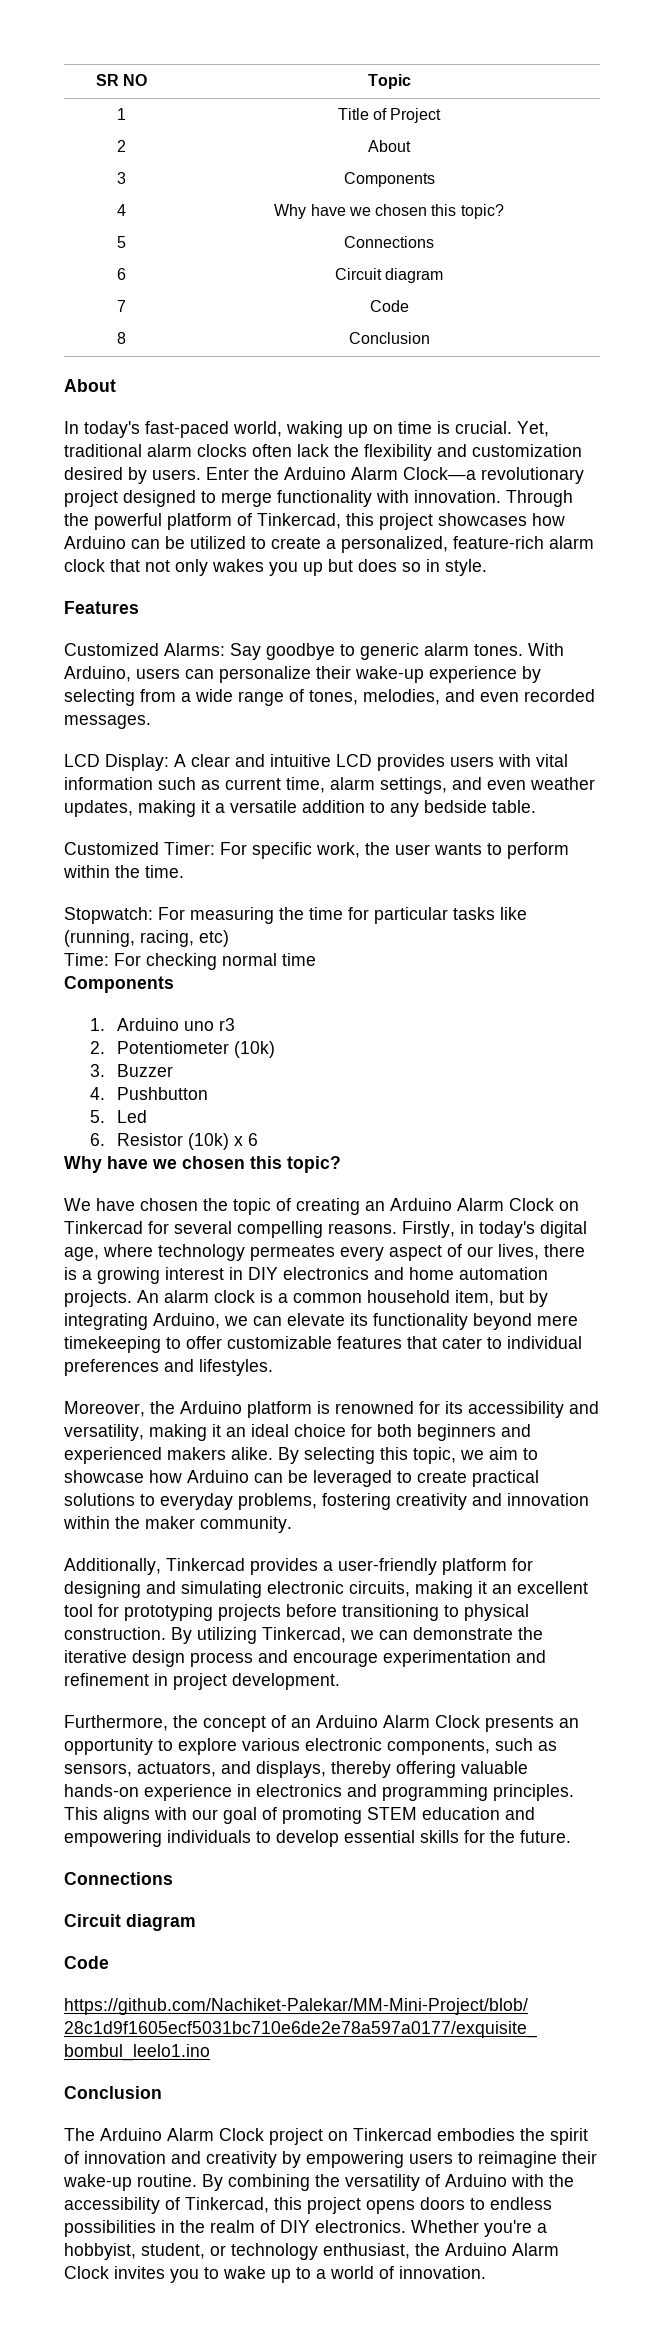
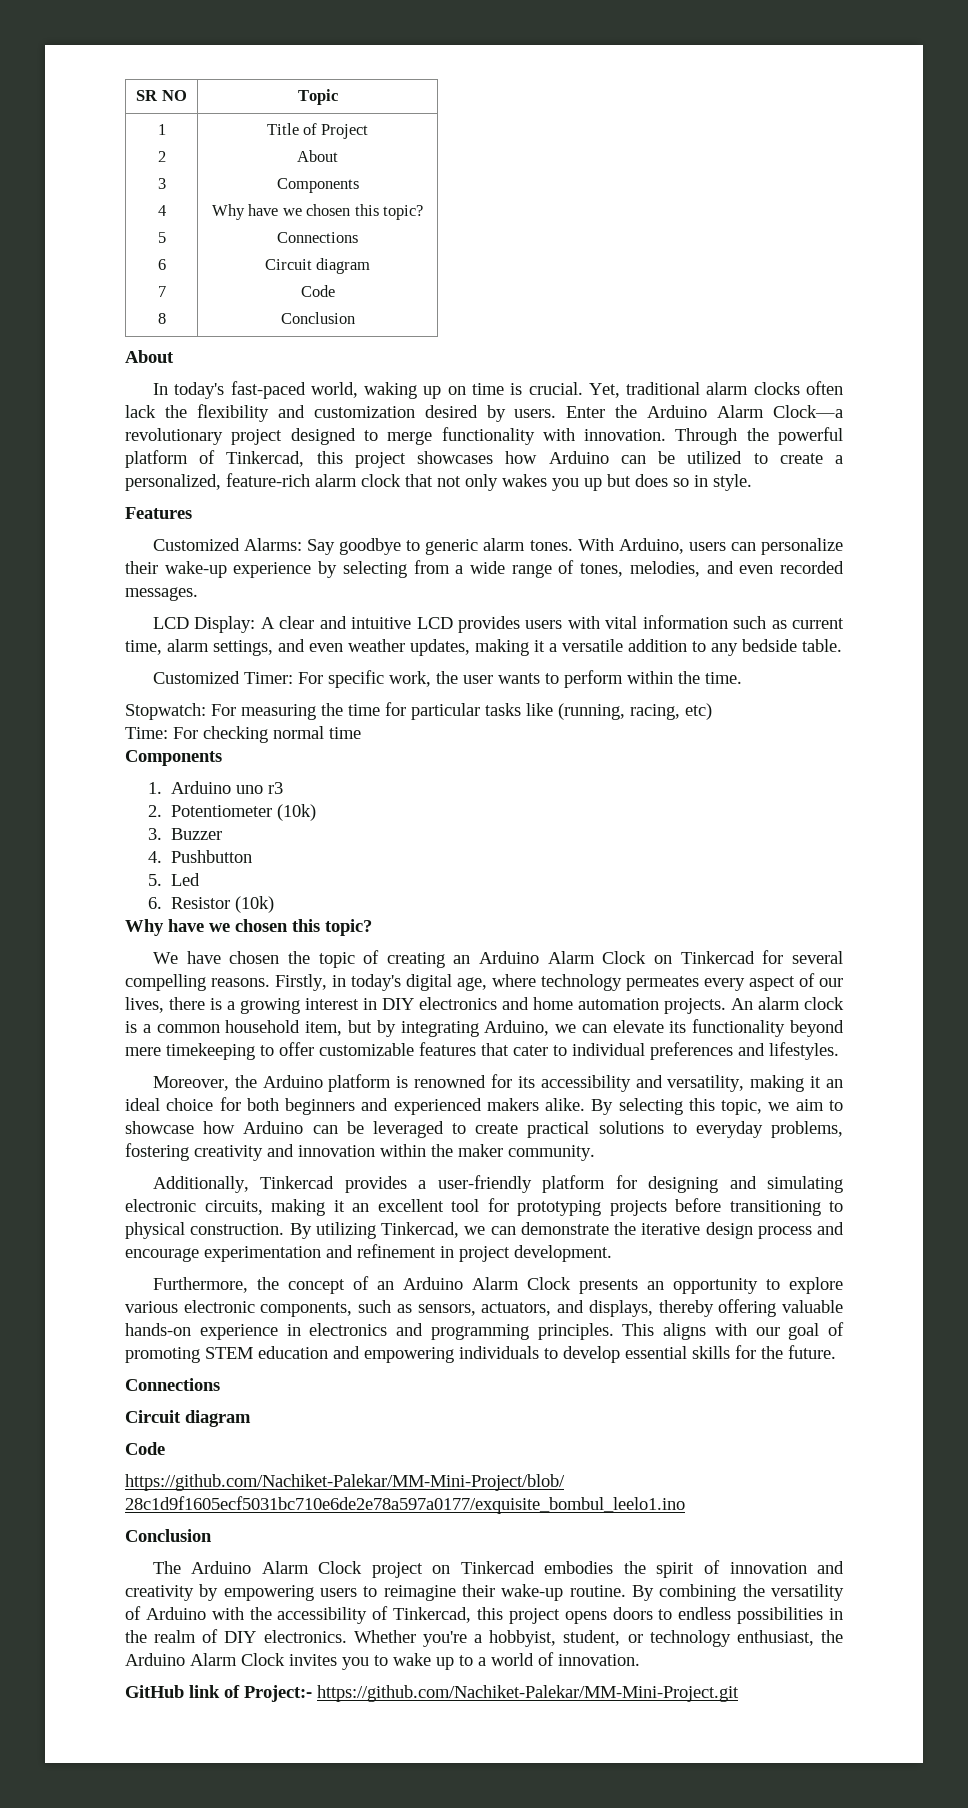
[233,1133,258,1146] x 6 -> (275, 904) none
(486, 2272) none -> [125,1685,739,1702] // GitHub link of Project:- https://github.com/Nachiket-Palekar/MM-Mini-Project.git

